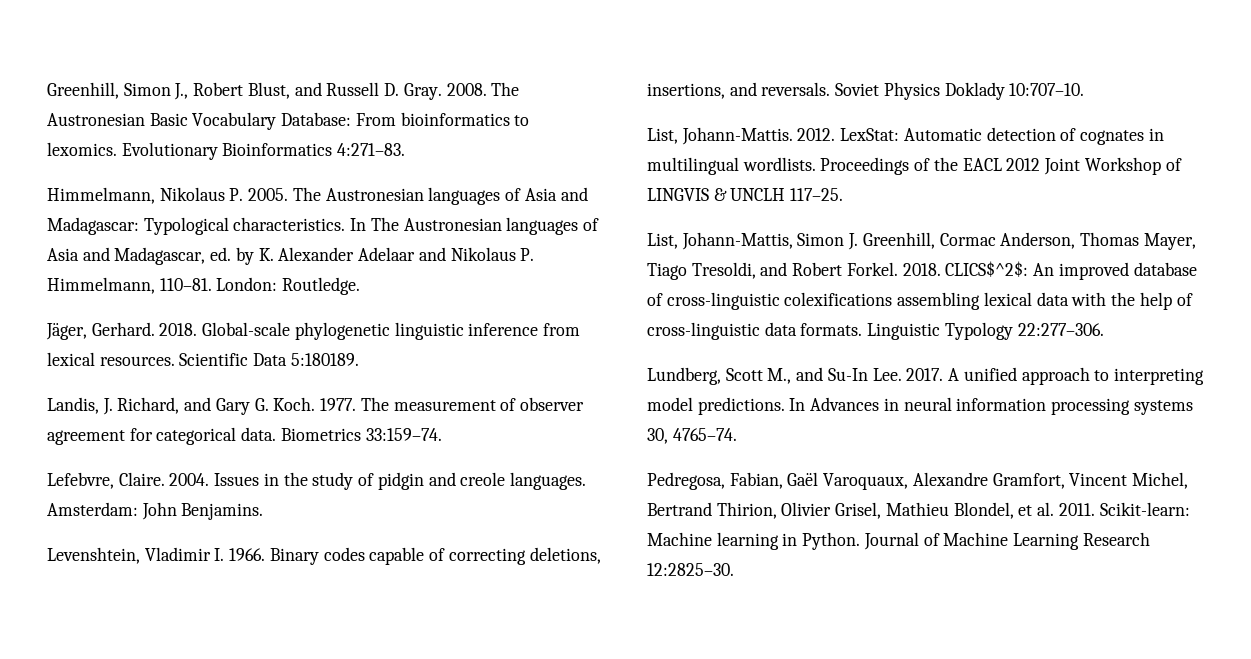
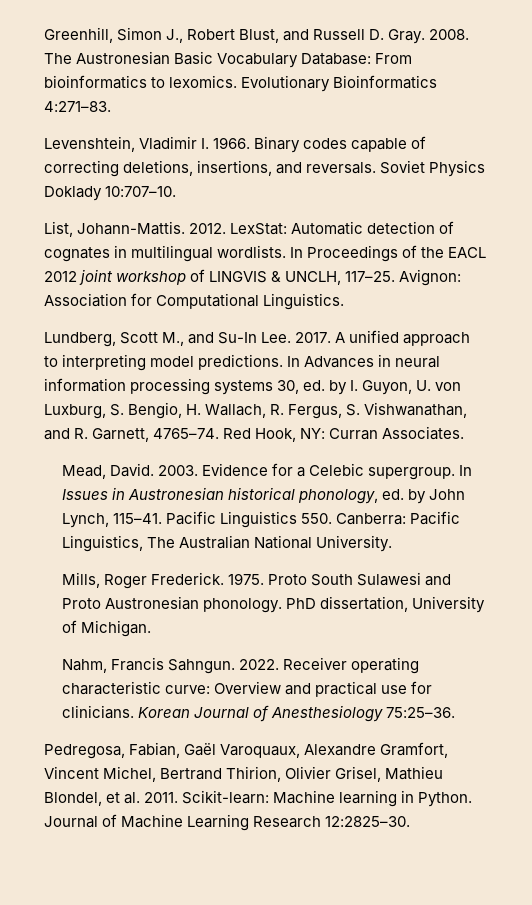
[47,187,588,205] [47,217,600,235] [47,247,535,265] [47,277,361,295] [46,322,581,340] [47,352,359,366] [47,397,584,415] [47,427,442,445] [47,472,586,490] [47,502,264,520] // Himmelmann, Nikolaus P. 2005. The Austronesian languages of Asia and Madagascar: Typological characteristics. In The Austronesian languages of Asia and Madagascar, ed. by K. Alexander Adelaar and Nikolaus P. Himmelmann, 110–81. London: Routledge. // Jäger, Gerhard. 2018. Global-scale phylogenetic linguistic inference from lexical resources. Scientific Data 5:180189. // Landis, J. Richard, and Gary G. Koch. 1977. The measurement of observer agreement for categorical data. Biometrics 33:159–74. // Lefebvre, Claire. 2004. Issues in the study of pidgin and creole languages. Amsterdam: John Benjamins. -> (111, 106) none
(816, 164) none -> [290,247,304,258] In
[1044,157,1161,175] Joint Workshop -> [79,269,187,285] joint workshop
[730,188,786,201] UNCLH -> [285,271,342,285] UNCLH,
[647,232,1196,250] [647,261,1197,280] [647,292,1193,310] [647,322,1104,340] // List, Johann-Mattis, Simon J. Greenhill, Cormac Anderson, Thomas Mayer, Tiago Tresoldi, and Robert Forkel. 2018. CLICS$^2$: An improved database of cross-linguistic colexifications assembling lexical data with the help of cross-linguistic data formats. Linguistic Typology 22:277–306. -> [399,269,462,286] [44,293,345,310] Avignon: Association for Computational Linguistics.
[672,428,737,441] 4765–74. -> [303,380,462,395] [44,402,468,419] [44,426,465,442] [62,463,473,480] [62,487,466,504] [62,511,461,528] [62,535,393,552] [62,572,452,589] [62,596,486,613] [62,620,152,637] [62,657,420,674] [62,681,433,697] [62,705,456,722] ed. by I. Guyon, U. von Luxburg, S. Bengio, H. Wallach, R. Fergus, S. Vishwanathan, and R. Garnett, 4765–74. Red Hook, NY: Curran Associates. // Mead, David. 2003. Evidence for a Celebic supergroup. In Issues in Austronesian historical phonology, ed. by John Lynch, 115–41. Pacific Linguistics 550. Canberra: Pacific Linguistics, The Australian National University. // Mills, Roger Frederick. 1975. Proto South Sulawesi and Proto Austronesian phonology. PhD dissertation, University of Michigan. // Nahm, Francis Sahngun. 2022. Receiver operating characteristic curve: Overview and practical use for clinicians. Korean Journal of Anesthesiology 75:25–36.

